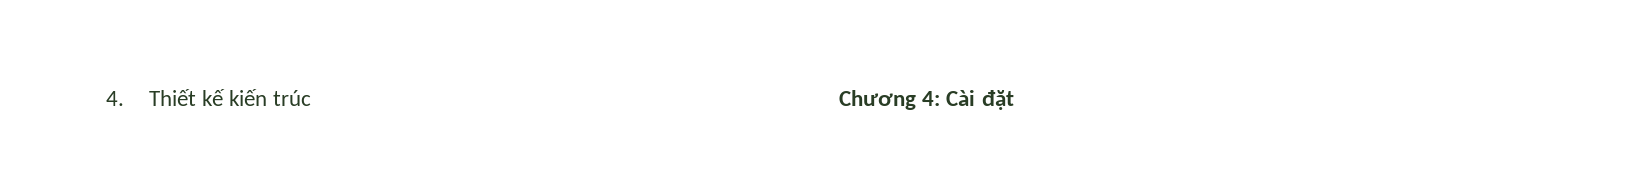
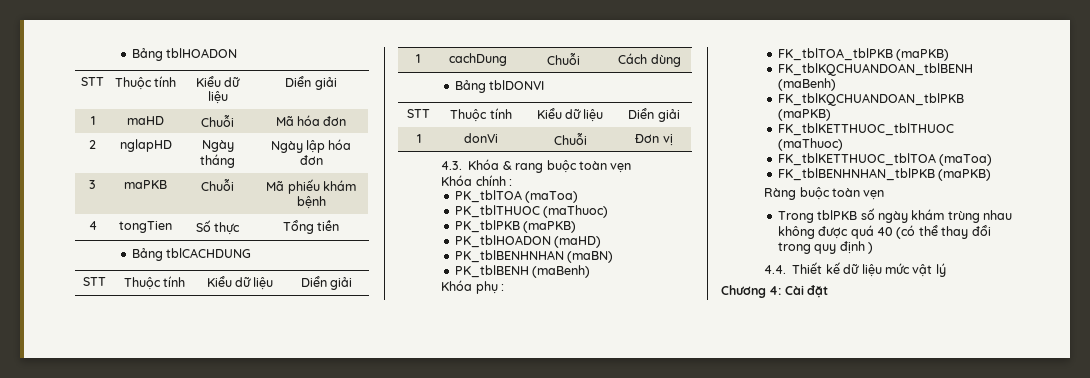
[106,89,312,106] 4. Thiết kế kiến trúc -> [131,48,238,61] [81,77,104,86] [114,76,177,90] [195,76,241,87] [207,91,228,104] [285,76,337,90] [90,116,95,125] [127,116,164,125] [201,115,234,127] [275,115,347,126] [89,140,96,149] [119,139,172,152] [201,140,234,152] [200,154,235,168] [270,139,352,153] [299,155,323,165] [89,180,96,189] [124,180,167,189] [201,179,234,191] [266,179,356,194] [296,196,326,209] [88,221,97,230] [119,221,172,233] [195,220,241,235] [282,220,340,234] [131,248,252,261] [83,277,106,286] [123,276,186,290] [206,276,274,290] [300,276,353,290] [415,54,420,63] [448,53,507,66] [546,53,580,65] [618,53,681,67] [454,80,545,93] [407,109,430,118] [450,108,512,122] [536,108,604,122] [628,108,680,122] [416,134,421,143] [464,133,498,143] [553,133,587,145] [635,134,673,146] [441,159,632,173] [441,175,512,186] [454,190,579,203] [454,205,609,218] [454,220,577,233] [454,235,602,248] [454,250,614,263] [454,265,591,278] [441,280,504,294] [777,48,950,61] [777,63,973,76] [777,78,836,91] [777,93,964,106] [777,109,831,121] [777,123,954,136] [777,138,843,151] [777,153,993,166] [777,168,992,181] [764,187,885,200] [777,208,1013,223] [777,225,991,239] [777,241,874,254] [764,262,946,277] Bảng tblHOADON // STT | Thuộc tính | Kiểu dữ liệu | Diển giải // 1 | maHD | Chuỗi | Mã hóa đơn // 2 | nglapHD | Ngày tháng | Ngày lập hóa đơn // 3 | maPKB | Chuỗi | Mã phiếu khám bệnh // 4 | tongTien | Số thực | Tổng tiền // Bảng tblCACHDUNG // STT | Thuộc tính | Kiểu dữ liệu | Diển giải // 1 | cachDung | Chuỗi | Cách dùng // Bảng tblDONVI // STT | Thuộc tính | Kiểu dữ liệu | Diển giải // 1 | donVi | Chuỗi | Đơn vị // 4.3. Khóa & rang buộc toàn vẹn // Khóa chính : // PK_tblTOA (maToa) // PK_tblTHUOC (maThuoc) // PK_tblPKB (maPKB) // PK_tblHOADON (maHD) // PK_tblBENHNHAN (maBN) // PK_tblBENH (maBenh) // Khóa phụ : // FK_tblTOA_tblPKB (maPKB) // FK_tblKQCHUANDOAN_tblBENH (maBenh) // FK_tblKQCHUANDOAN_tblPKB (maPKB) // FK_tblKETTHUOC_tblTHUOC (maThuoc) // FK_tblKETTHUOC_tblTOA (maToa) // FK_tblBENHNHAN_tblPKB (maPKB) // Ràng buộc toàn vẹn // Trong tblPKB số ngày khám trùng nhau không được quá 40 (có thể thay đổi trong quy định ) // 4.4. Thiết kế dữ liệu mức vật lý

